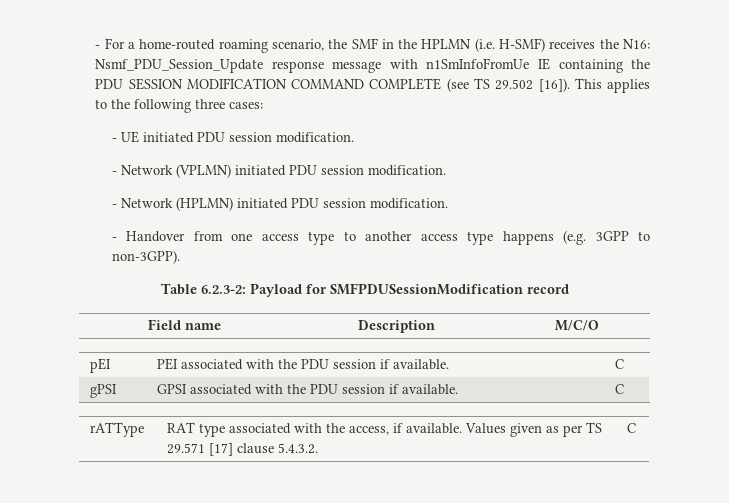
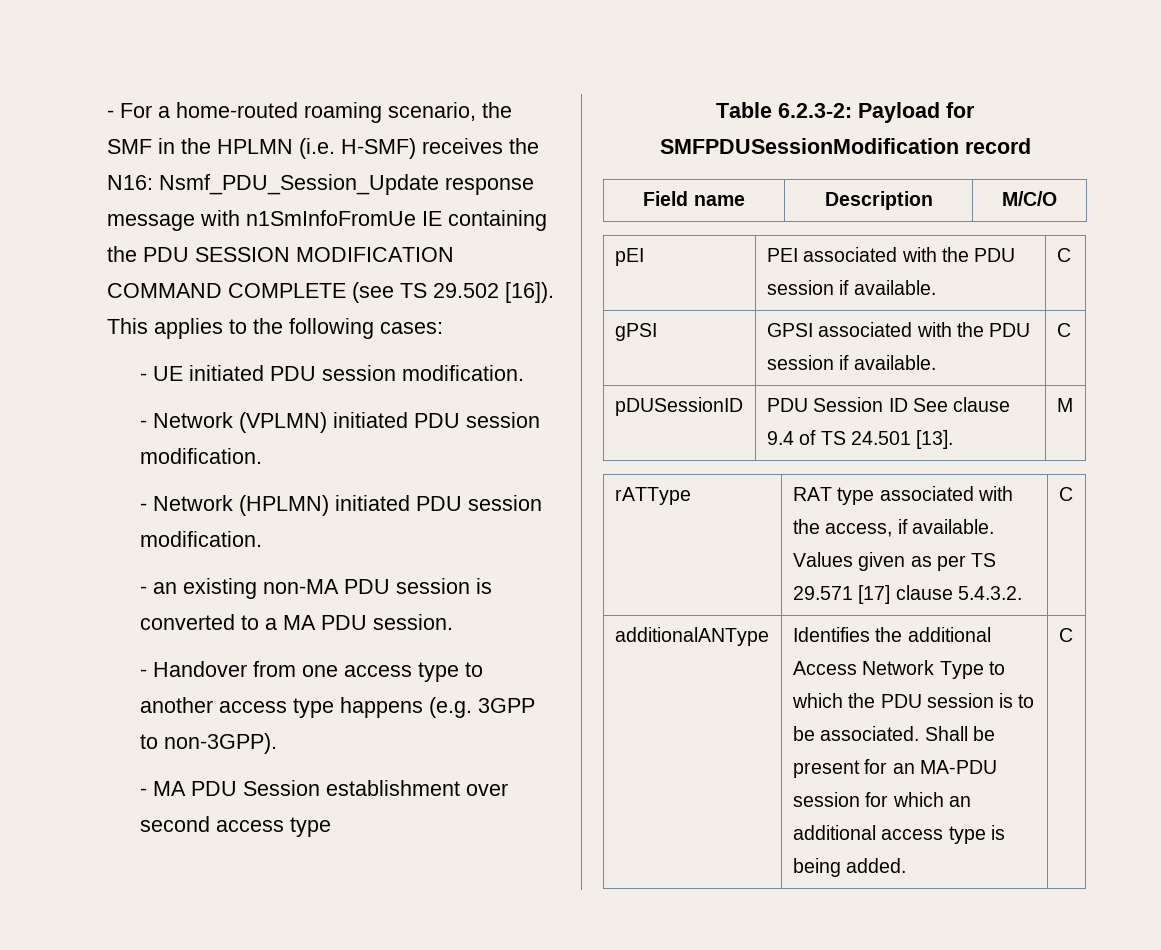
[195,99,226,109] three -> (375, 328) none
(448, 203) none -> [140,578,493,599] [140,614,454,630] // - an existing non-MA PDU session is converted to a MA PDU session.
(180, 257) none -> [140,780,509,796] [140,816,332,837] // - MA PDU Session establishment over second access type
(625, 389) none -> [614,397,743,416] [766,397,1011,412] [766,430,954,449] [1056,398,1073,412] // pDUSessionID | PDU Session ID See clause 9.4 of TS 24.501 [13]. | M
(637, 428) none -> [614,627,769,646] [792,627,991,642] [792,660,1005,679] [791,693,1035,708] [792,726,995,741] [792,759,997,778] [792,792,971,807] [792,825,1005,844] [792,858,907,877] [1058,628,1073,642] // additionalANType | Identifies the additional Access Network Type to which the PDU session is to be associated. Shall be present for an MA-PDU session for which an additional access type is being added. | C

